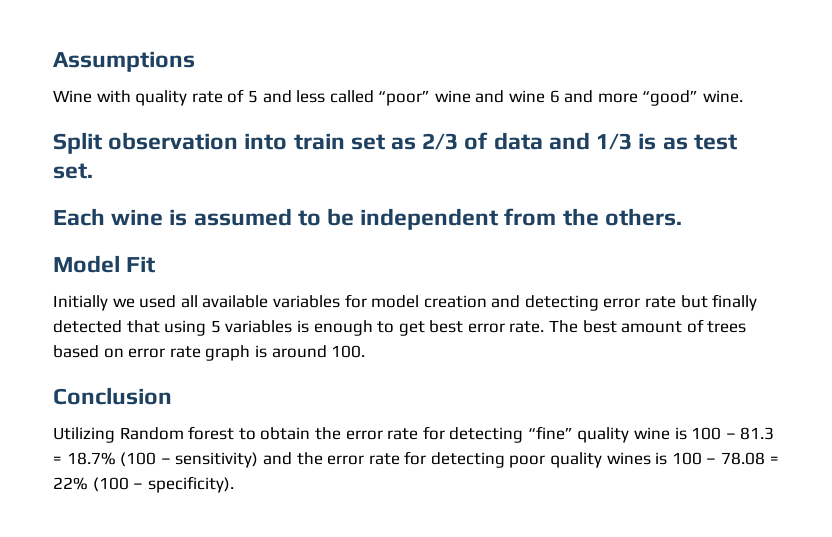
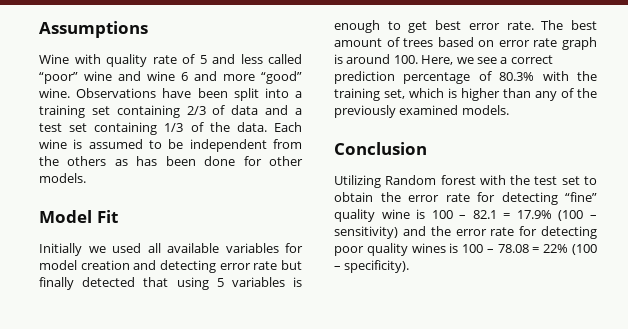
[53,132,737,154] [53,163,93,179] // Split observation into train set as 2/3 of data and 1/3 is as test set. // -> [76,88,302,101] [39,105,302,118] [39,122,267,135] Observations have been split into a training set containing 2/3 of data and a test set containing 1/3 of the data.
[604,208,682,226] others. -> [67,156,303,166] [39,173,86,183] others as has been done for other models.
(366, 351) none -> [421,55,553,65] [334,71,597,84] [334,88,597,101] [334,105,509,118] Here, we see a correct prediction percentage of 80.3% with the training set, which is higher than any of the previously examined models.
(235, 433) none -> [479,175,580,185] with the test set
[740,427,775,440] [53,452,116,465] 81.3 = 18.7% -> [472,210,552,219] 82.1 = 17.9%

